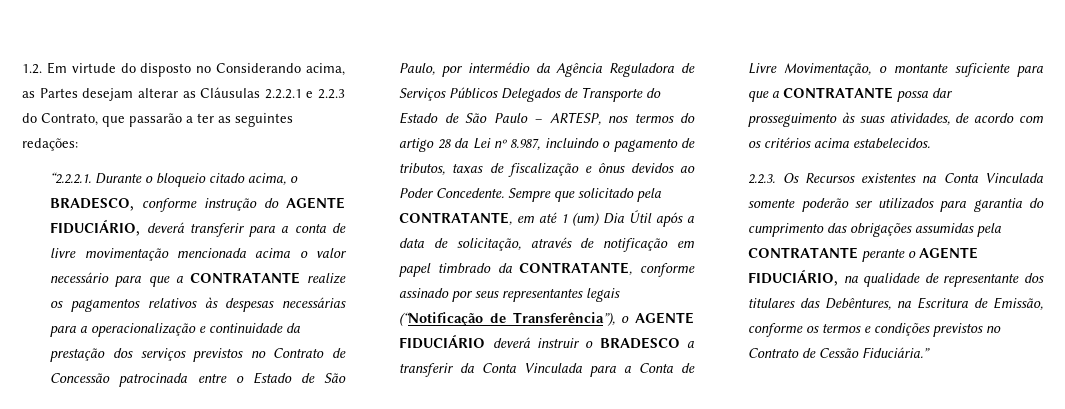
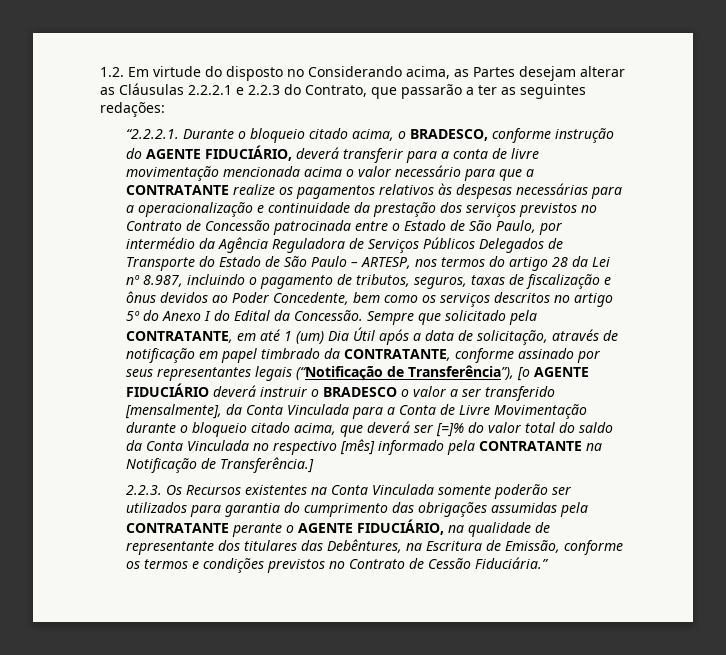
(446, 169) none -> [414,276,468,289] seguros,
[436,188,505,198] Concedente. -> [273,292,614,307] [126,310,364,321] Concedente, bem como os serviços descritos no artigo 5º do Anexo I do Edital da Concessão.
[621,316,630,323] o -> [517,367,531,381] [o
[687,341,694,348] [399,363,455,377] a transferir -> [401,386,556,401] [125,404,223,419] o valor a ser transferido [mensalmente],
[784,63,1043,77] [748,87,954,102] [748,112,1044,127] [748,137,931,149] Movimentação, o montante suficiente para que a CONTRATANTE possa dar prosseguimento às suas atividades, de acordo com os critérios acima estabelecidos. -> [494,404,588,419] [126,421,614,437] [126,439,603,455] [126,457,315,473] Movimentação durante o bloqueio citado acima, que deverá ser [=]% do valor total do saldo da Conta Vinculada no respectivo [mês] informado pela CONTRATANTE na Notificação de Transferência.]

